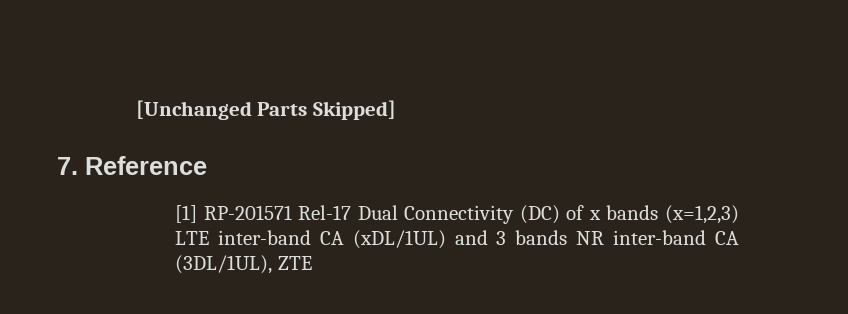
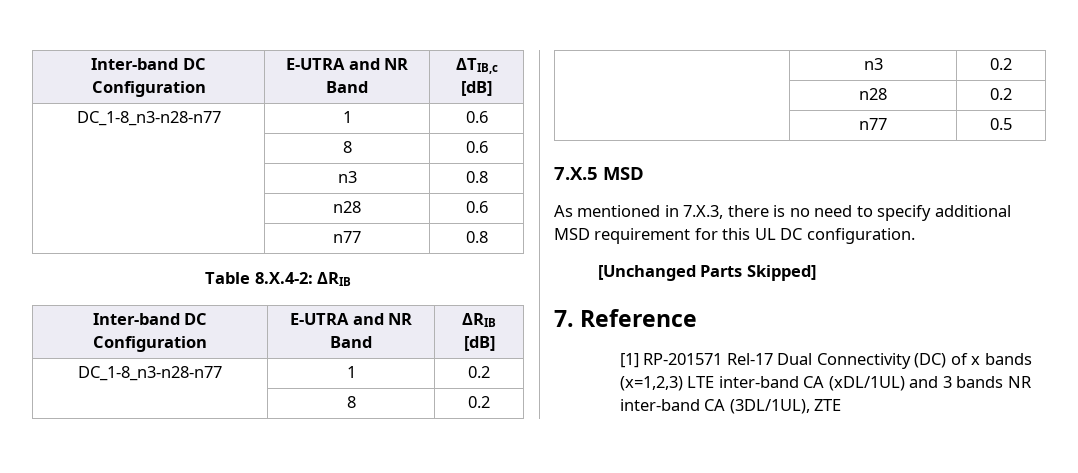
(135, 110) none -> [91,58,206,70] [91,81,206,97] [286,58,408,70] [326,81,368,93] [455,58,498,74] [461,81,492,96] [76,111,221,126] [342,111,352,123] [465,111,488,123] [342,141,352,153] [465,141,488,153] [337,171,357,183] [465,171,488,183] [333,201,361,213] [465,201,488,213] [333,231,361,243] [465,231,488,243] [205,272,351,286] [92,313,208,325] [93,336,207,352] [290,313,412,325] [330,336,372,348] [462,313,496,327] [463,336,495,351] [78,366,222,381] [346,366,356,378] [468,366,490,378] [346,396,356,408] [468,396,490,408] [863,58,883,70] [990,58,1012,70] [859,88,887,100] [990,88,1012,100] [859,118,887,130] [990,118,1012,130] [554,167,644,180] [554,205,1011,221] [554,228,915,244] Inter-band DC Configuration | E-UTRA and NR Band | ΔTIB,c [dB] // DC_1-8_n3-n28-n77 | 1 | 0.6 // | 8 | 0.6 // | n3 | 0.8 // | n28 | 0.6 // | n77 | 0.8 // Table 8.X.4-2: ΔRIB // Inter-band DC Configuration | E-UTRA and NR Band | ΔRIB [dB] // DC_1-8_n3-n28-n77 | 1 | 0.2 // | 8 | 0.2 // | n3 | 0.2 // | n28 | 0.2 // | n77 | 0.5 // 7.X.5 MSD // As mentioned in 7.X.3, there is no need to specify additional MSD requirement for this UL DC configuration. //

